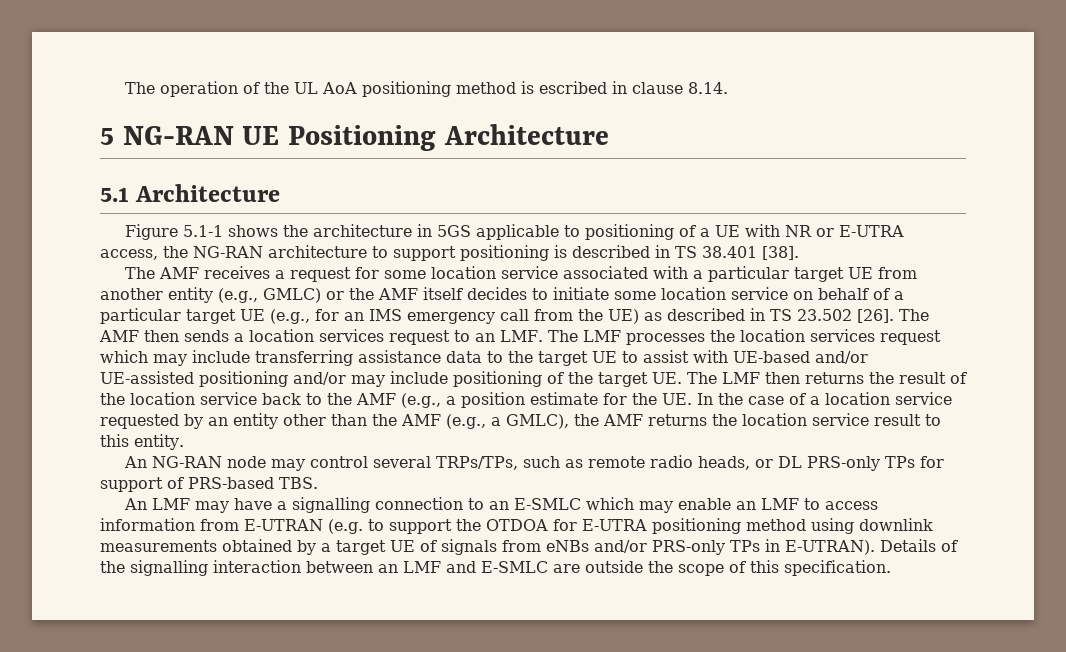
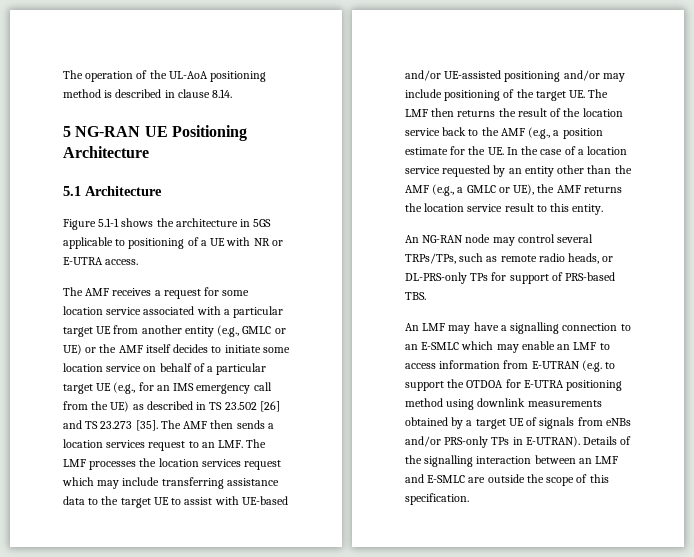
[294,82,358,94] UL AoA -> [168,71,208,79] UL-AoA
[539,81,608,94] escribed -> [115,89,162,98] described
[100,245,799,261] access, the NG-RAN architecture to support positioning is described in TS 38.401 [38]. -> [105,259,139,265] access.
[263,288,321,303] GMLC) -> [242,326,286,334] [63,344,82,355] GMLC or UE)
[857,309,894,323] [26]. -> [259,401,280,412] [63,420,158,431] [26] and TS 23.273 [35].
[506,414,569,429] GMLC), -> [466,184,535,195] GMLC or UE),
[778,456,881,471] DL PRS-only -> [405,272,467,284] DL-PRS-only

